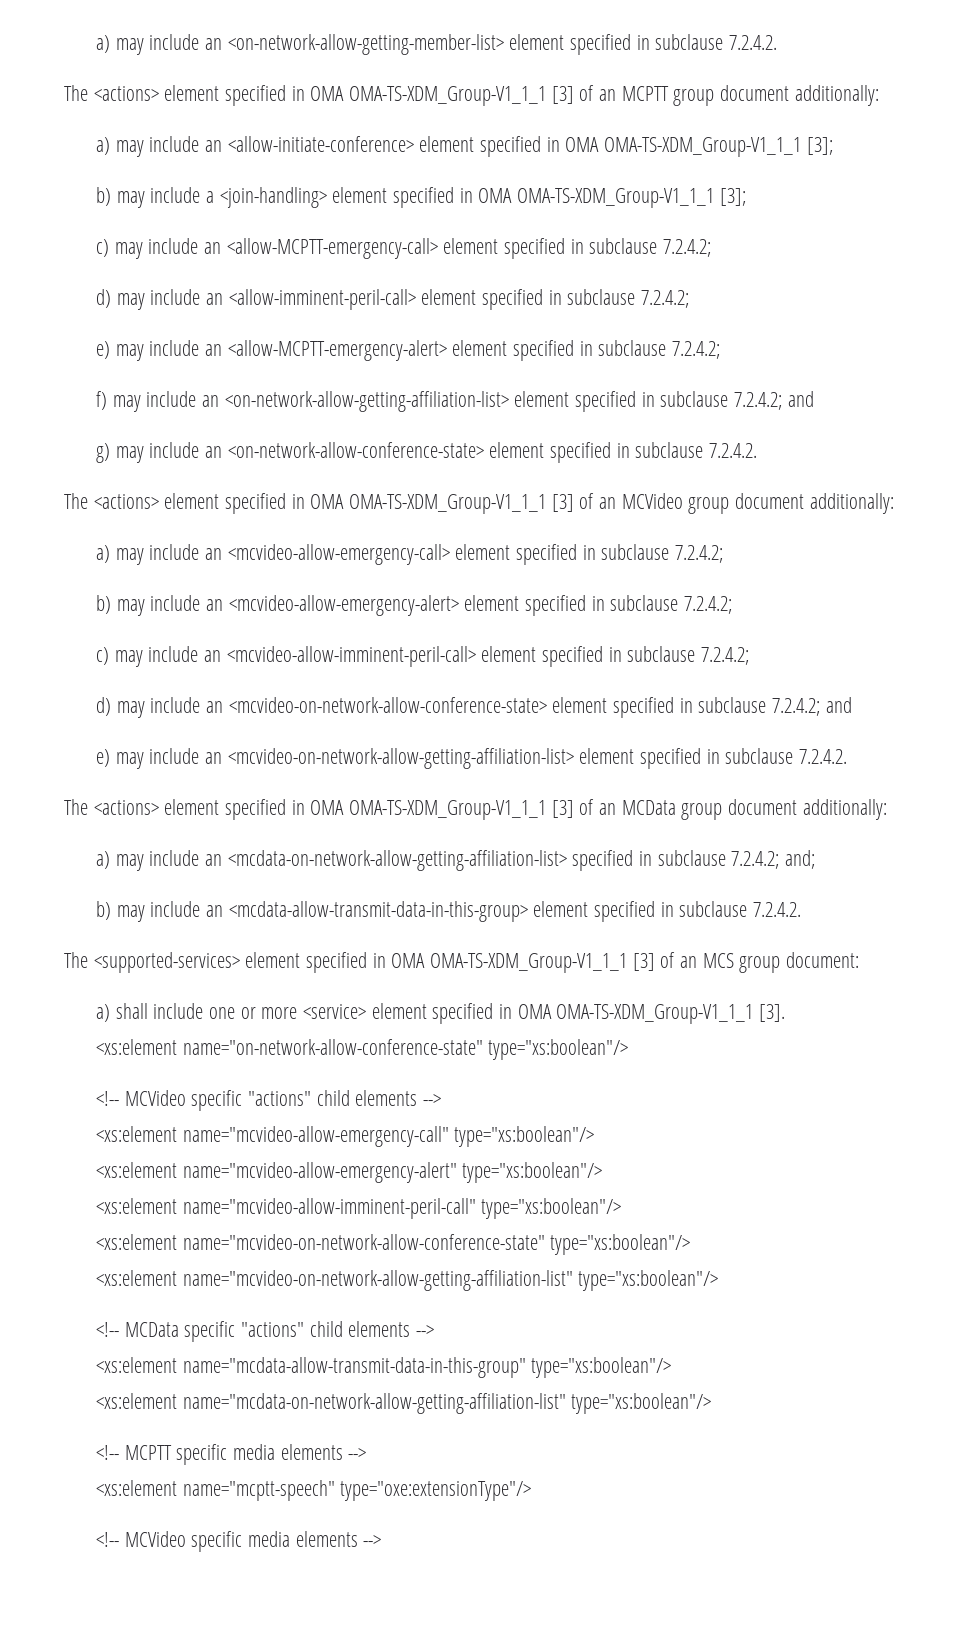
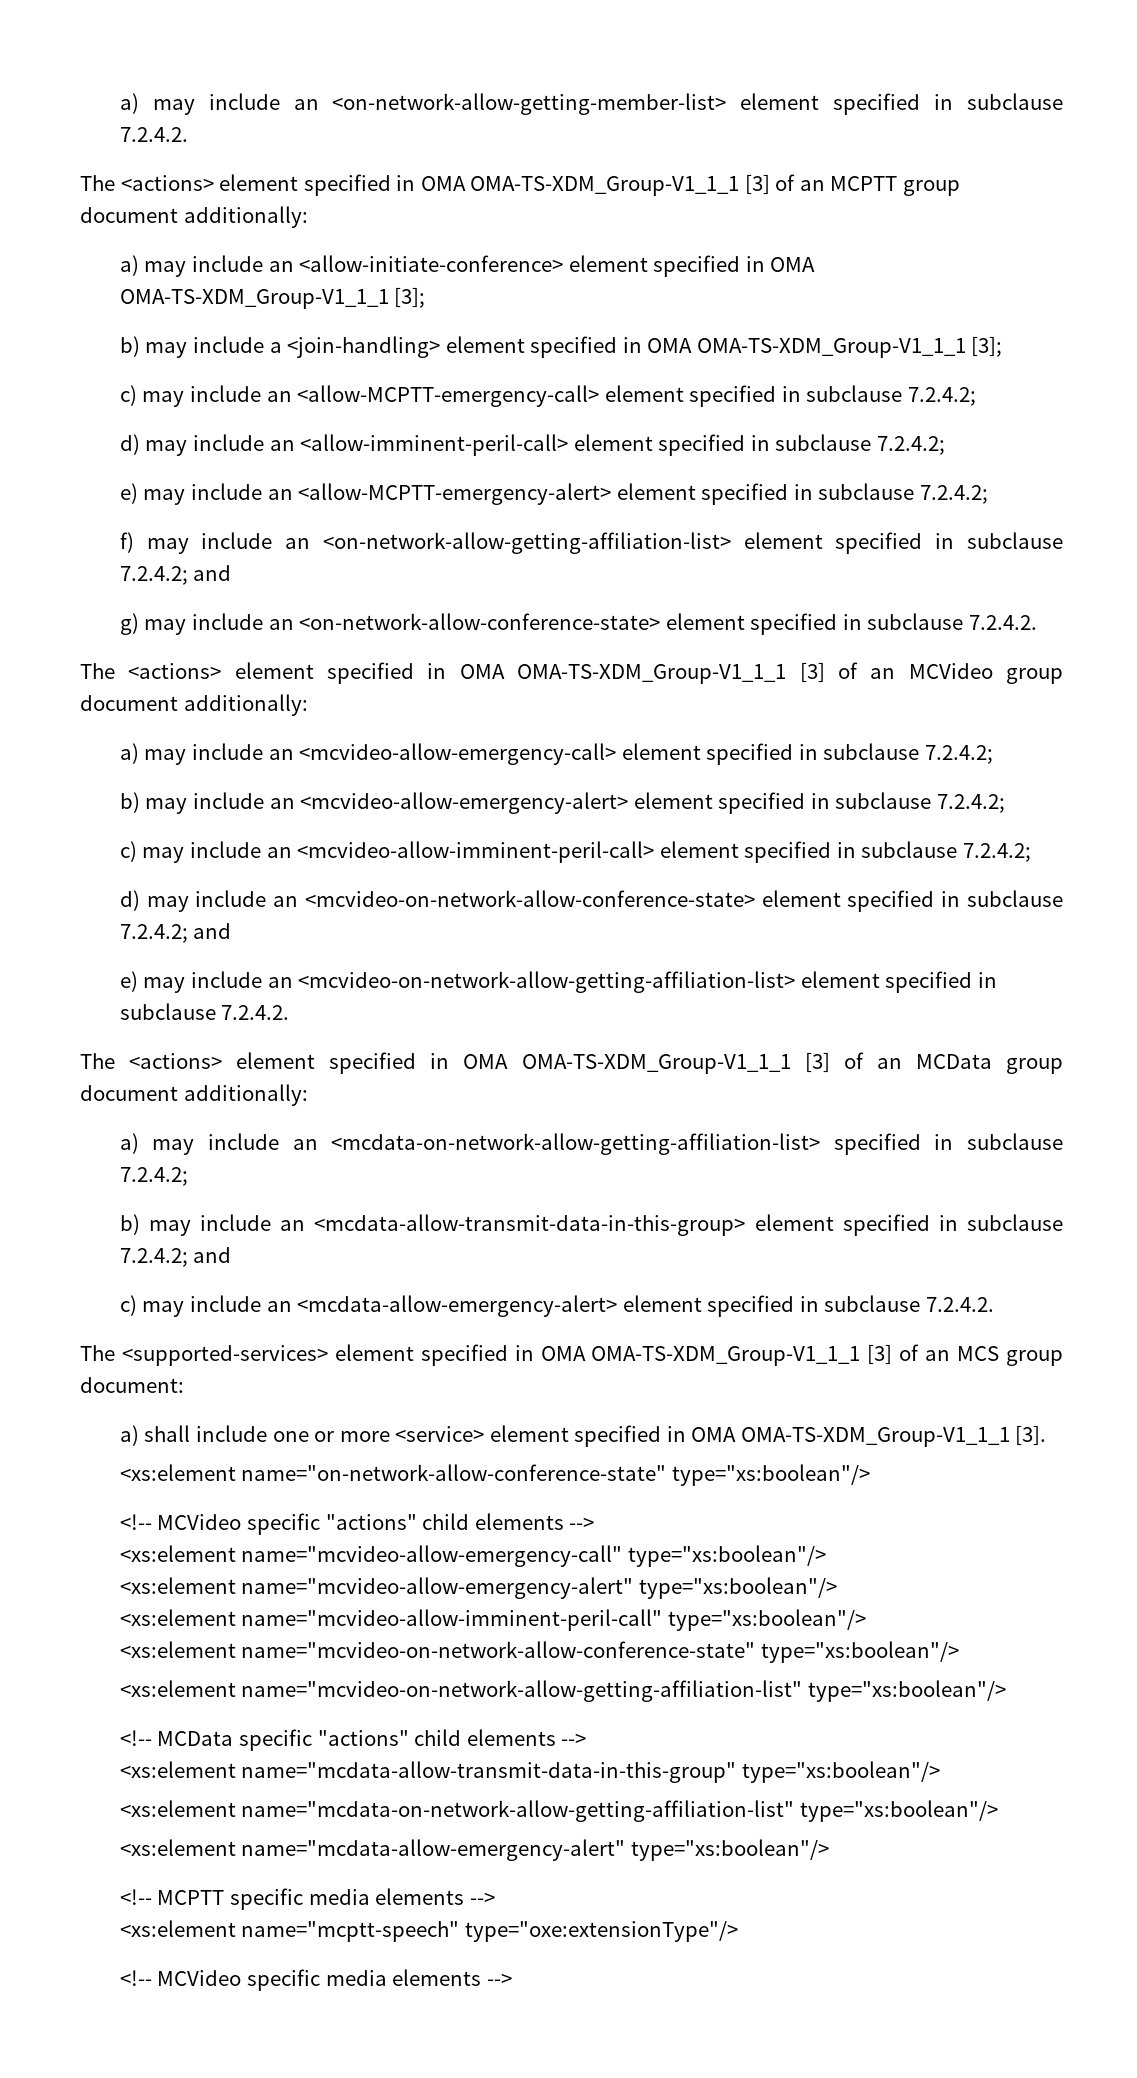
[785,850,816,869] and; -> (188, 1176) none
(748, 909) none -> [119,1247,232,1267] [119,1295,921,1317] 7.2.4.2; and // c) may include an <mcdata-allow-emergency-alert> element specified in subclause
(712, 1403) none -> [119,1839,829,1861] // <xs:element name="mcdata-allow-emergency-alert" type="xs:boolean"/>

